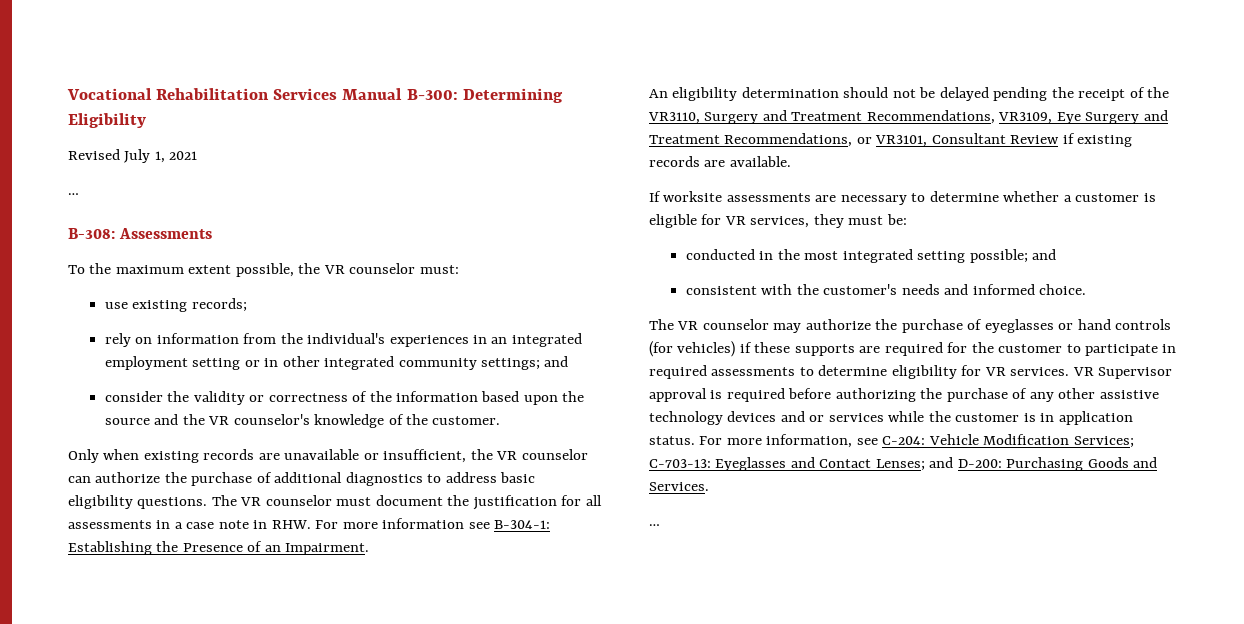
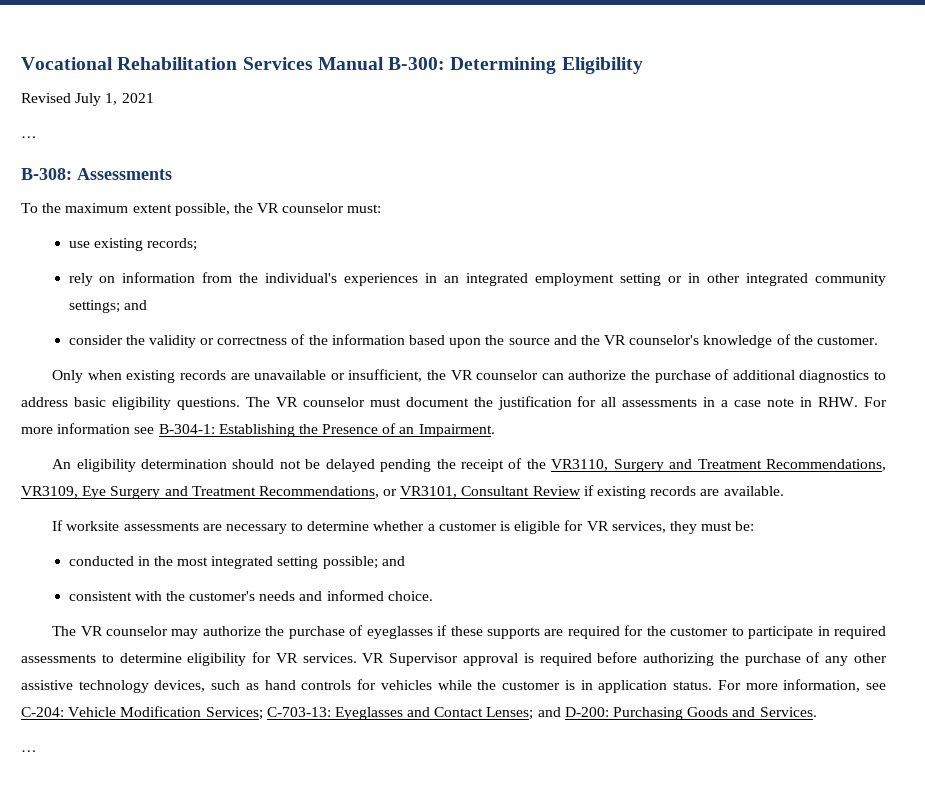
[1058,319,1172,330] [649,341,736,357] or hand controls (for vehicles) -> (433, 632) none
[727,411,884,422] devices and or services -> [154,679,432,692] devices, such as hand controls for vehicles

